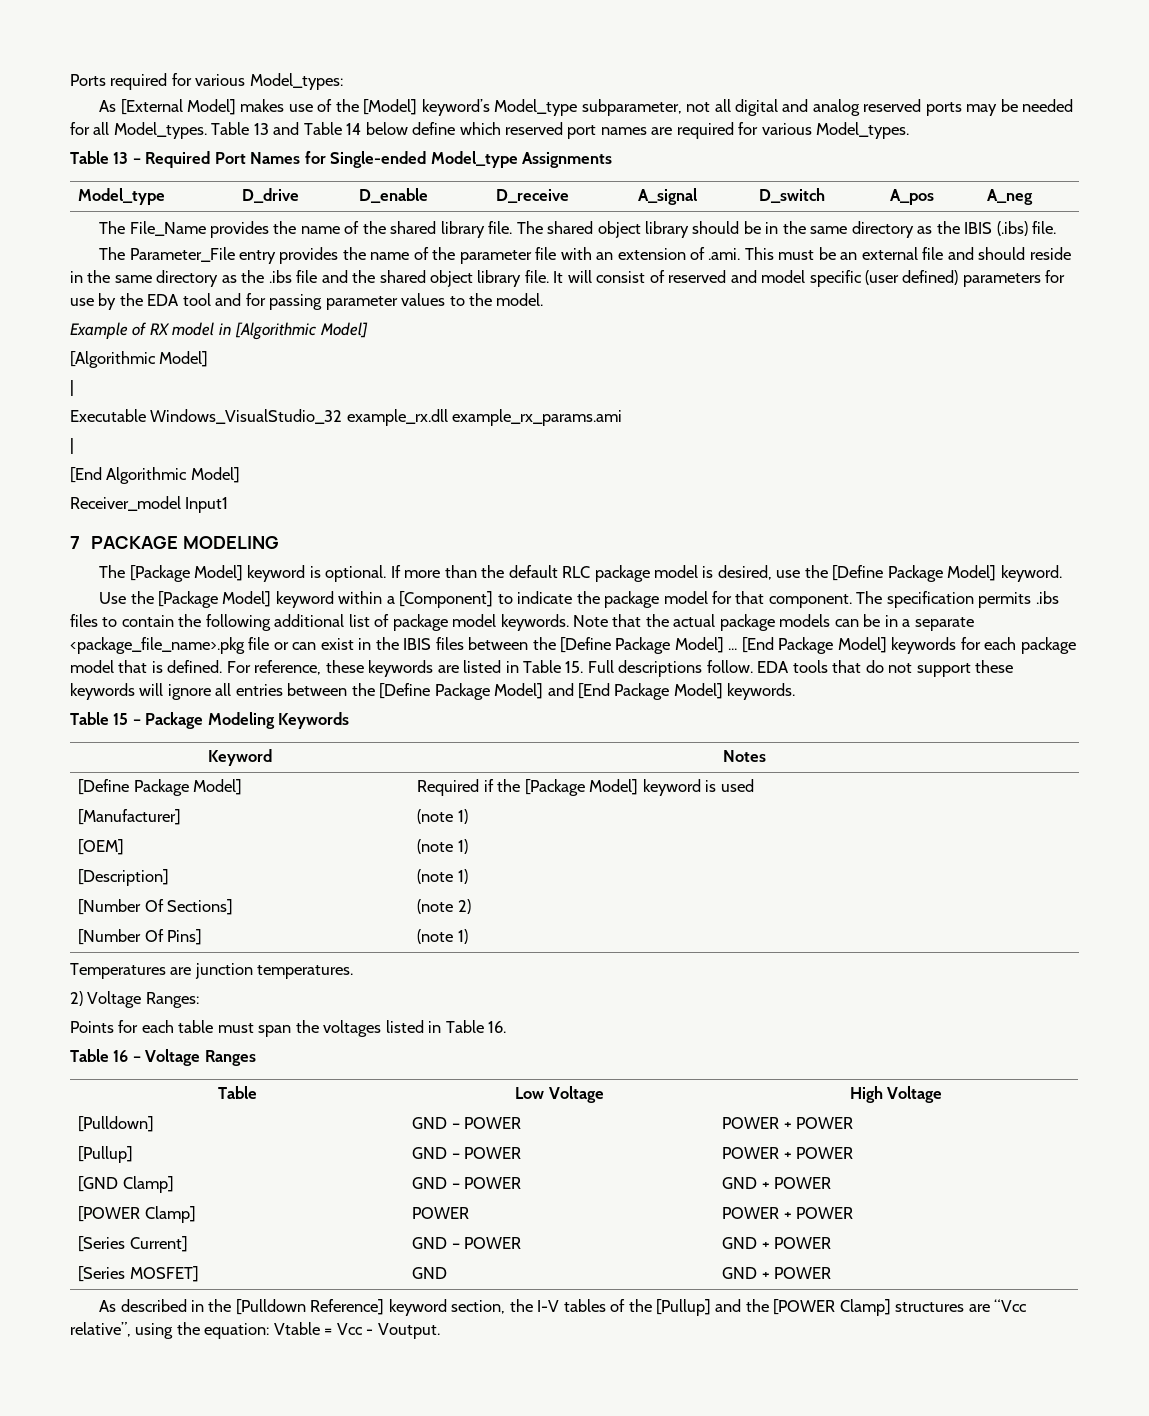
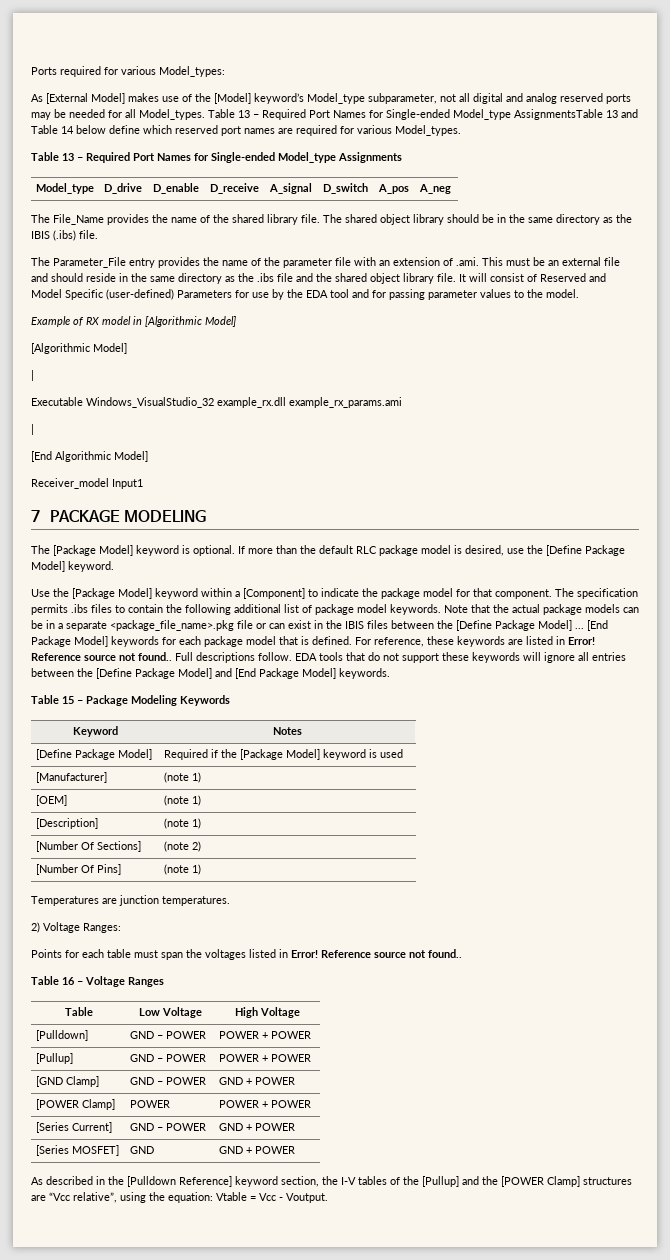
(269, 129) none -> [253,109,618,120] – Required Port Names for Single-ended Model_type AssignmentsTable 13
[668,270,1041,287] reserved and model specific (user defined) parameters -> [540,273,606,282] [31,289,232,300] Reserved and Model Specific (user-defined) Parameters
[523,660,584,673] Table 15. -> [568,637,595,645] [31,652,172,661] Error! Reference source not found..
[445,1020,506,1033] Table 16. -> [291,949,462,958] Error! Reference source not found..

